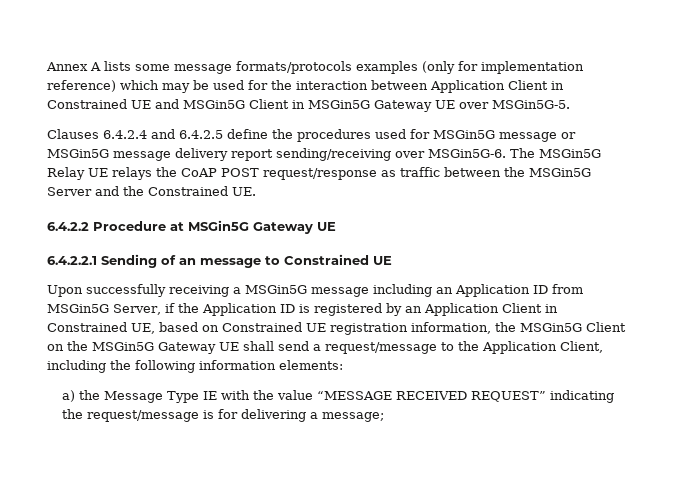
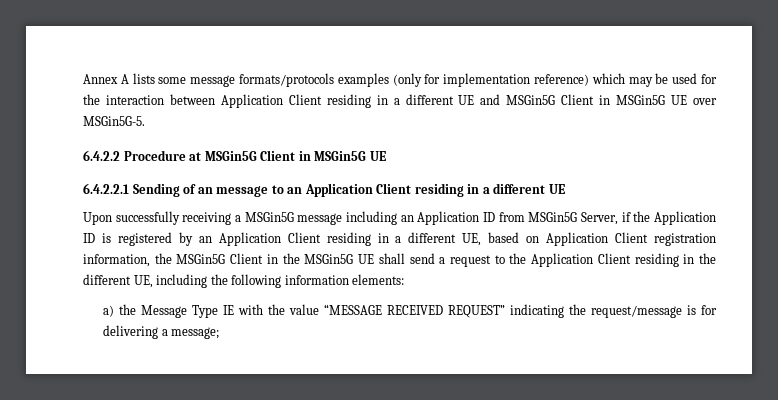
[551,81,564,90] [47,99,127,109] in Constrained -> [326,94,454,108] residing in a different
[374,100,432,112] Gateway -> (666, 100) none
[47,129,576,142] [47,148,601,161] [47,167,591,180] [47,186,256,196] // Clauses 6.4.2.4 and 6.4.2.5 define the procedures used for MSGin5G message or MSGin5G message delivery report sending/receiving over MSGin5G-6. The MSGin5G Relay UE relays the CoAP POST request/response as traffic between the MSGin5G Server and the Constrained UE. -> (145, 121) none
[253,222,313,234] Gateway -> [260,150,367,161] Client in MSGin5G
[284,254,369,265] Constrained -> [287,183,546,197] an Application Client residing in a different
[544,304,558,313] [47,322,127,332] in Constrained -> [326,232,457,246] residing in a different
[222,322,326,332] Constrained UE -> [546,232,649,246] Application Client
[47,341,216,354] on the MSGin5G Gateway -> [266,253,354,264] in the MSGin5G
[325,342,437,354] request/message -> [449,255,491,267] request
[560,341,603,353] Client, -> [597,253,716,267] [83,274,153,288] Client residing in the different UE,

